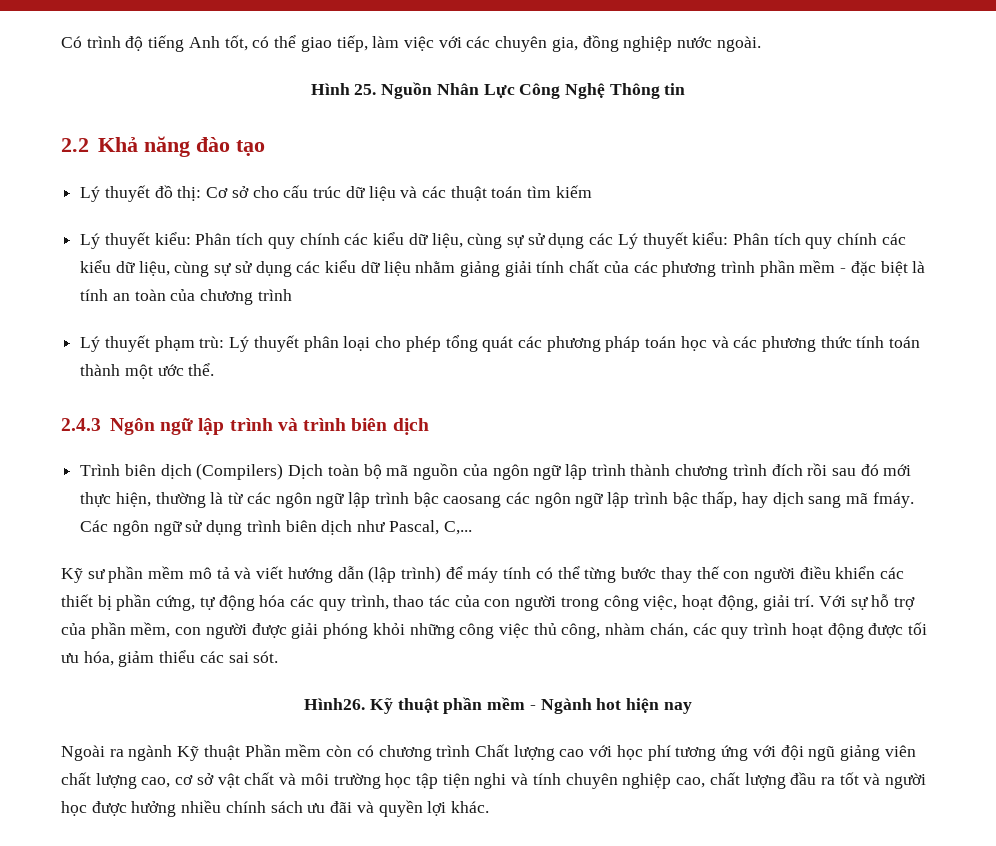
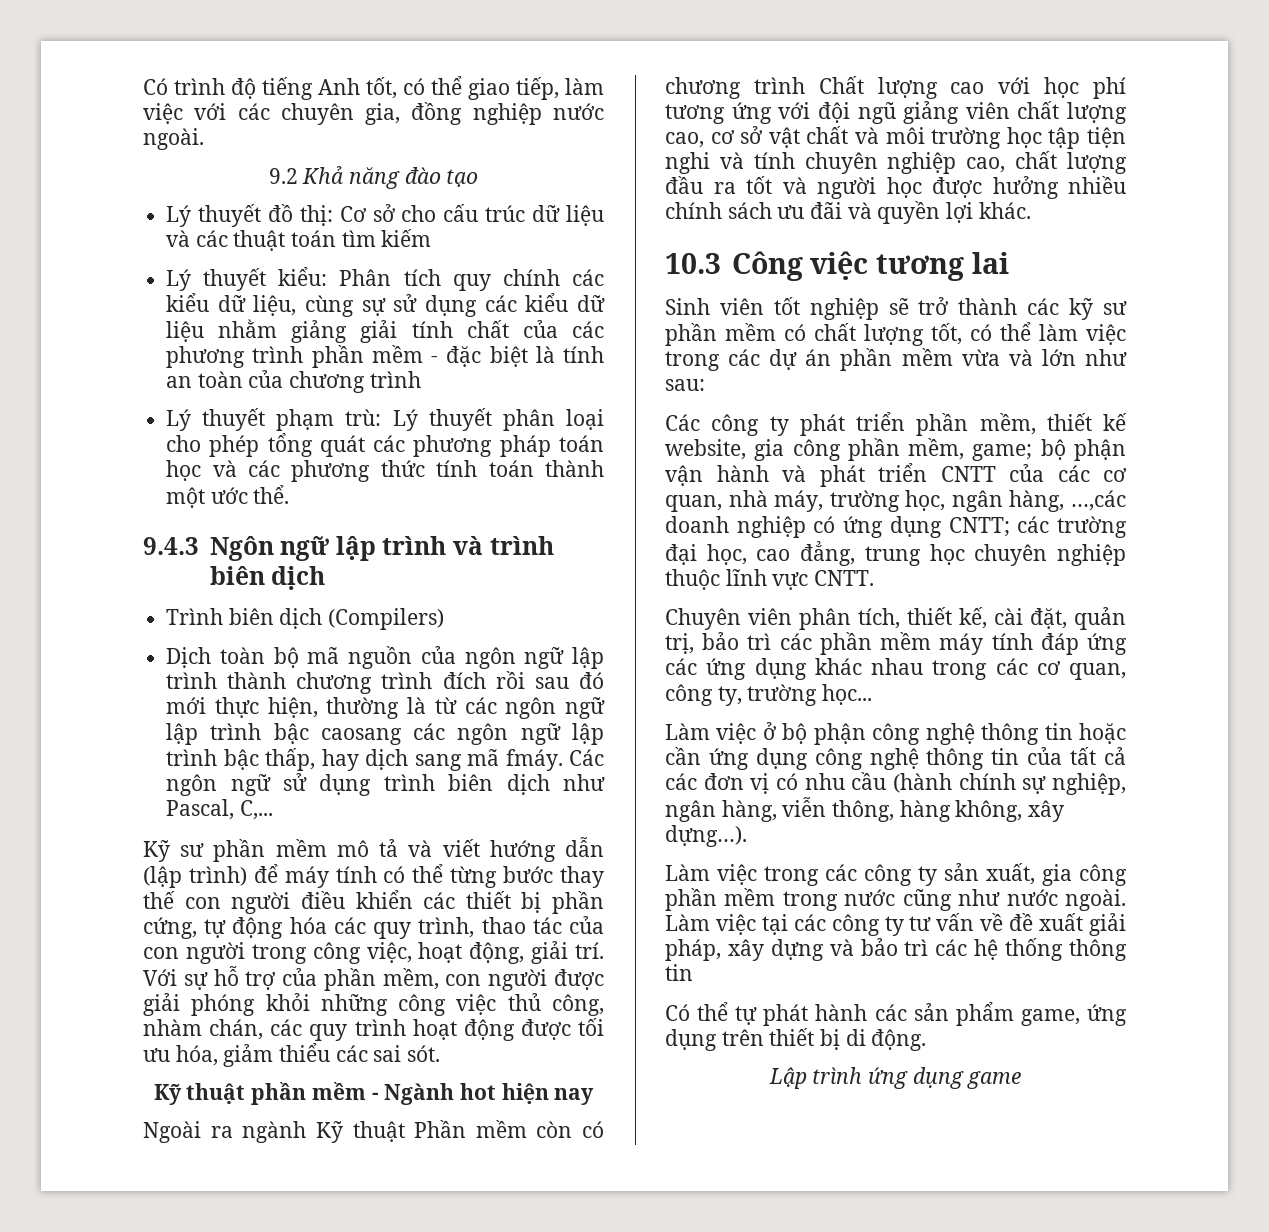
[310,82,686,99] [61,138,89,152] Hình 25. Nguồn Nhân Lực Công Nghệ Thông tin // 2.2 -> [268,168,298,184] 9.2
[617,232,906,249] [80,260,321,277] Lý thuyết kiểu: Phân tích quy chính các kiểu dữ liệu, cùng sự sử dụng các -> (517, 303) none
[61,418,101,431] 2.4.3 -> [143,537,199,555] 9.4.3
(284, 471) none -> (445, 619) //
[304,698,366,710] Hình26. -> (441, 1053) none
(489, 807) none -> [665,251,1009,281] [665,297,1127,320] [665,322,1126,346] [665,348,1127,371] [665,379,705,391] [665,412,1127,436] [665,438,1126,461] [665,463,1126,487] [665,490,1126,512] [665,516,1127,538] [665,541,1126,566] [665,569,875,590] [665,607,1126,630] [665,632,1127,655] [665,658,1126,680] [665,684,873,706] [665,722,1126,745] [665,747,1126,770] [665,772,1126,795] [665,797,1065,822] [665,825,747,847] [665,863,1127,886] [665,888,1126,911] [665,913,1126,936] [665,938,1127,961] [665,964,693,981] [665,1002,1127,1026] [665,1028,927,1051] [768,1067,1022,1089] // 10.3 Công việc tương lai // Sinh viên tốt nghiệp sẽ trở thành các kỹ sư phần mềm có chất lượng tốt, có thể làm việc trong các dự án phần mềm vừa và lớn như sau: // Các công ty phát triển phần mềm, thiết kế website, gia công phần mềm, game; bộ phận vận hành và phát triển CNTT của các cơ quan, nhà máy, trường học, ngân hàng, …,các doanh nghiệp có ứng dụng CNTT; các trường đại học, cao đẳng, trung học chuyên nghiệp thuộc lĩnh vực CNTT. // Chuyên viên phân tích, thiết kế, cài đặt, quản trị, bảo trì các phần mềm máy tính đáp ứng các ứng dụng khác nhau trong các cơ quan, công ty, trường học... // Làm việc ở bộ phận công nghệ thông tin hoặc cần ứng dụng công nghệ thông tin của tất cả các đơn vị có nhu cầu (hành chính sự nghiệp, ngân hàng, viễn thông, hàng không, xây dựng…). // Làm việc trong các công ty sản xuất, gia công phần mềm trong nước cũng như nước ngoài. Làm việc tại các công ty tư vấn về đề xuất giải pháp, xây dựng và bảo trì các hệ thống thông tin // Có thể tự phát hành các sản phẩm game, ứng dụng trên thiết bị di động. // Lập trình ứng dụng game

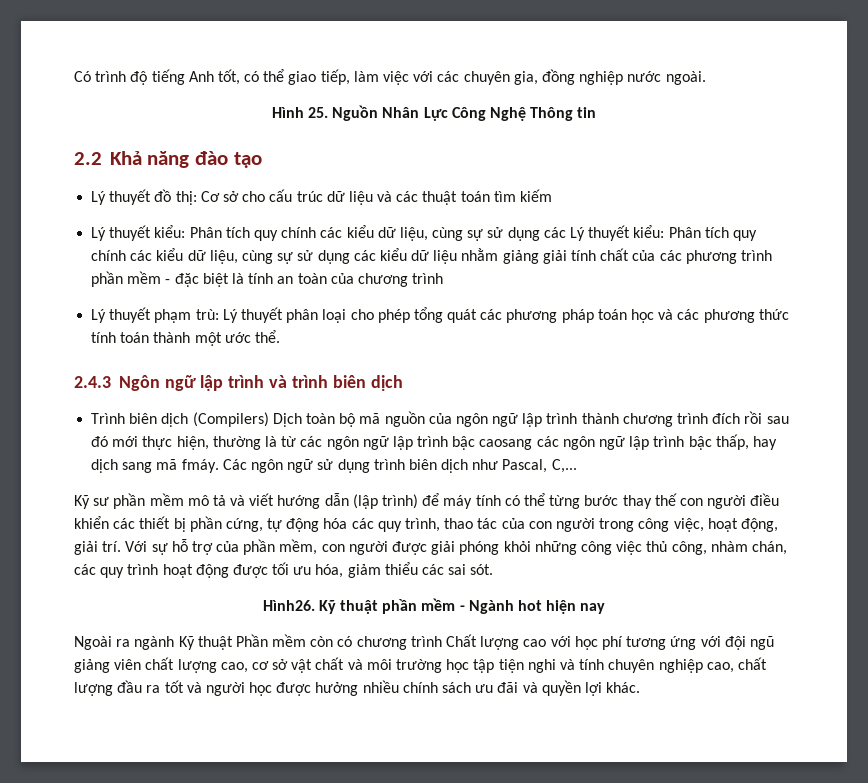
[268,168,298,184] 9.2 -> [271,105,597,121] [74,152,102,165] Hình 25. Nguồn Nhân Lực Công Nghệ Thông tin // 2.2
(517, 303) none -> [570,225,757,241] [91,248,376,264] Lý thuyết kiểu: Phân tích quy chính các kiểu dữ liệu, cùng sự sử dụng các
[143,537,199,555] 9.4.3 -> [74,376,111,388] 2.4.3
(445, 619) // -> (269, 419) none
(441, 1053) none -> [262,600,315,611] Hình26.
[665,251,1009,281] [665,297,1127,320] [665,322,1126,346] [665,348,1127,371] [665,379,705,391] [665,412,1127,436] [665,438,1126,461] [665,463,1126,487] [665,490,1126,512] [665,516,1127,538] [665,541,1126,566] [665,569,875,590] [665,607,1126,630] [665,632,1127,655] [665,658,1126,680] [665,684,873,706] [665,722,1126,745] [665,747,1126,770] [665,772,1126,795] [665,797,1065,822] [665,825,747,847] [665,863,1127,886] [665,888,1126,911] [665,913,1126,936] [665,938,1127,961] [665,964,693,981] [665,1002,1127,1026] [665,1028,927,1051] [768,1067,1022,1089] // 10.3 Công việc tương lai // Sinh viên tốt nghiệp sẽ trở thành các kỹ sư phần mềm có chất lượng tốt, có thể làm việc trong các dự án phần mềm vừa và lớn như sau: // Các công ty phát triển phần mềm, thiết kế website, gia công phần mềm, game; bộ phận vận hành và phát triển CNTT của các cơ quan, nhà máy, trường học, ngân hàng, …,các doanh nghiệp có ứng dụng CNTT; các trường đại học, cao đẳng, trung học chuyên nghiệp thuộc lĩnh vực CNTT. // Chuyên viên phân tích, thiết kế, cài đặt, quản trị, bảo trì các phần mềm máy tính đáp ứng các ứng dụng khác nhau trong các cơ quan, công ty, trường học... // Làm việc ở bộ phận công nghệ thông tin hoặc cần ứng dụng công nghệ thông tin của tất cả các đơn vị có nhu cầu (hành chính sự nghiệp, ngân hàng, viễn thông, hàng không, xây dựng…). // Làm việc trong các công ty sản xuất, gia công phần mềm trong nước cũng như nước ngoài. Làm việc tại các công ty tư vấn về đề xuất giải pháp, xây dựng và bảo trì các hệ thống thông tin // Có thể tự phát hành các sản phẩm game, ứng dụng trên thiết bị di động. // Lập trình ứng dụng game -> (641, 687) none

